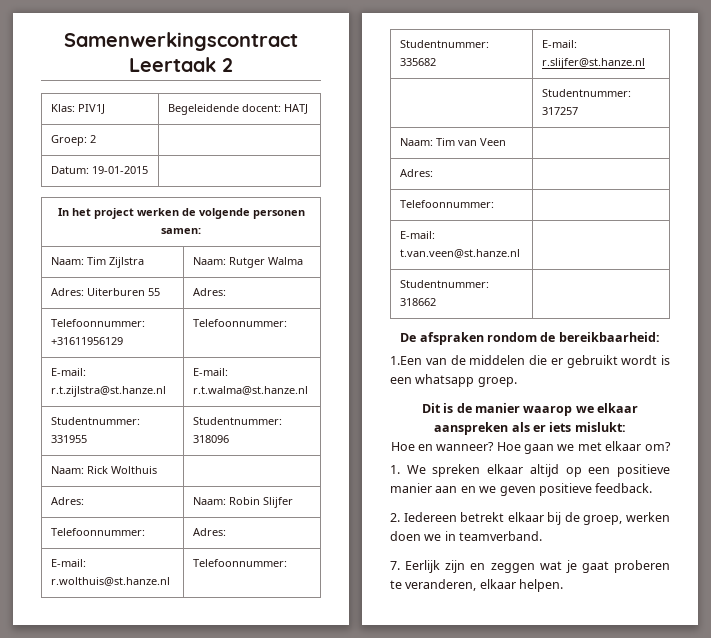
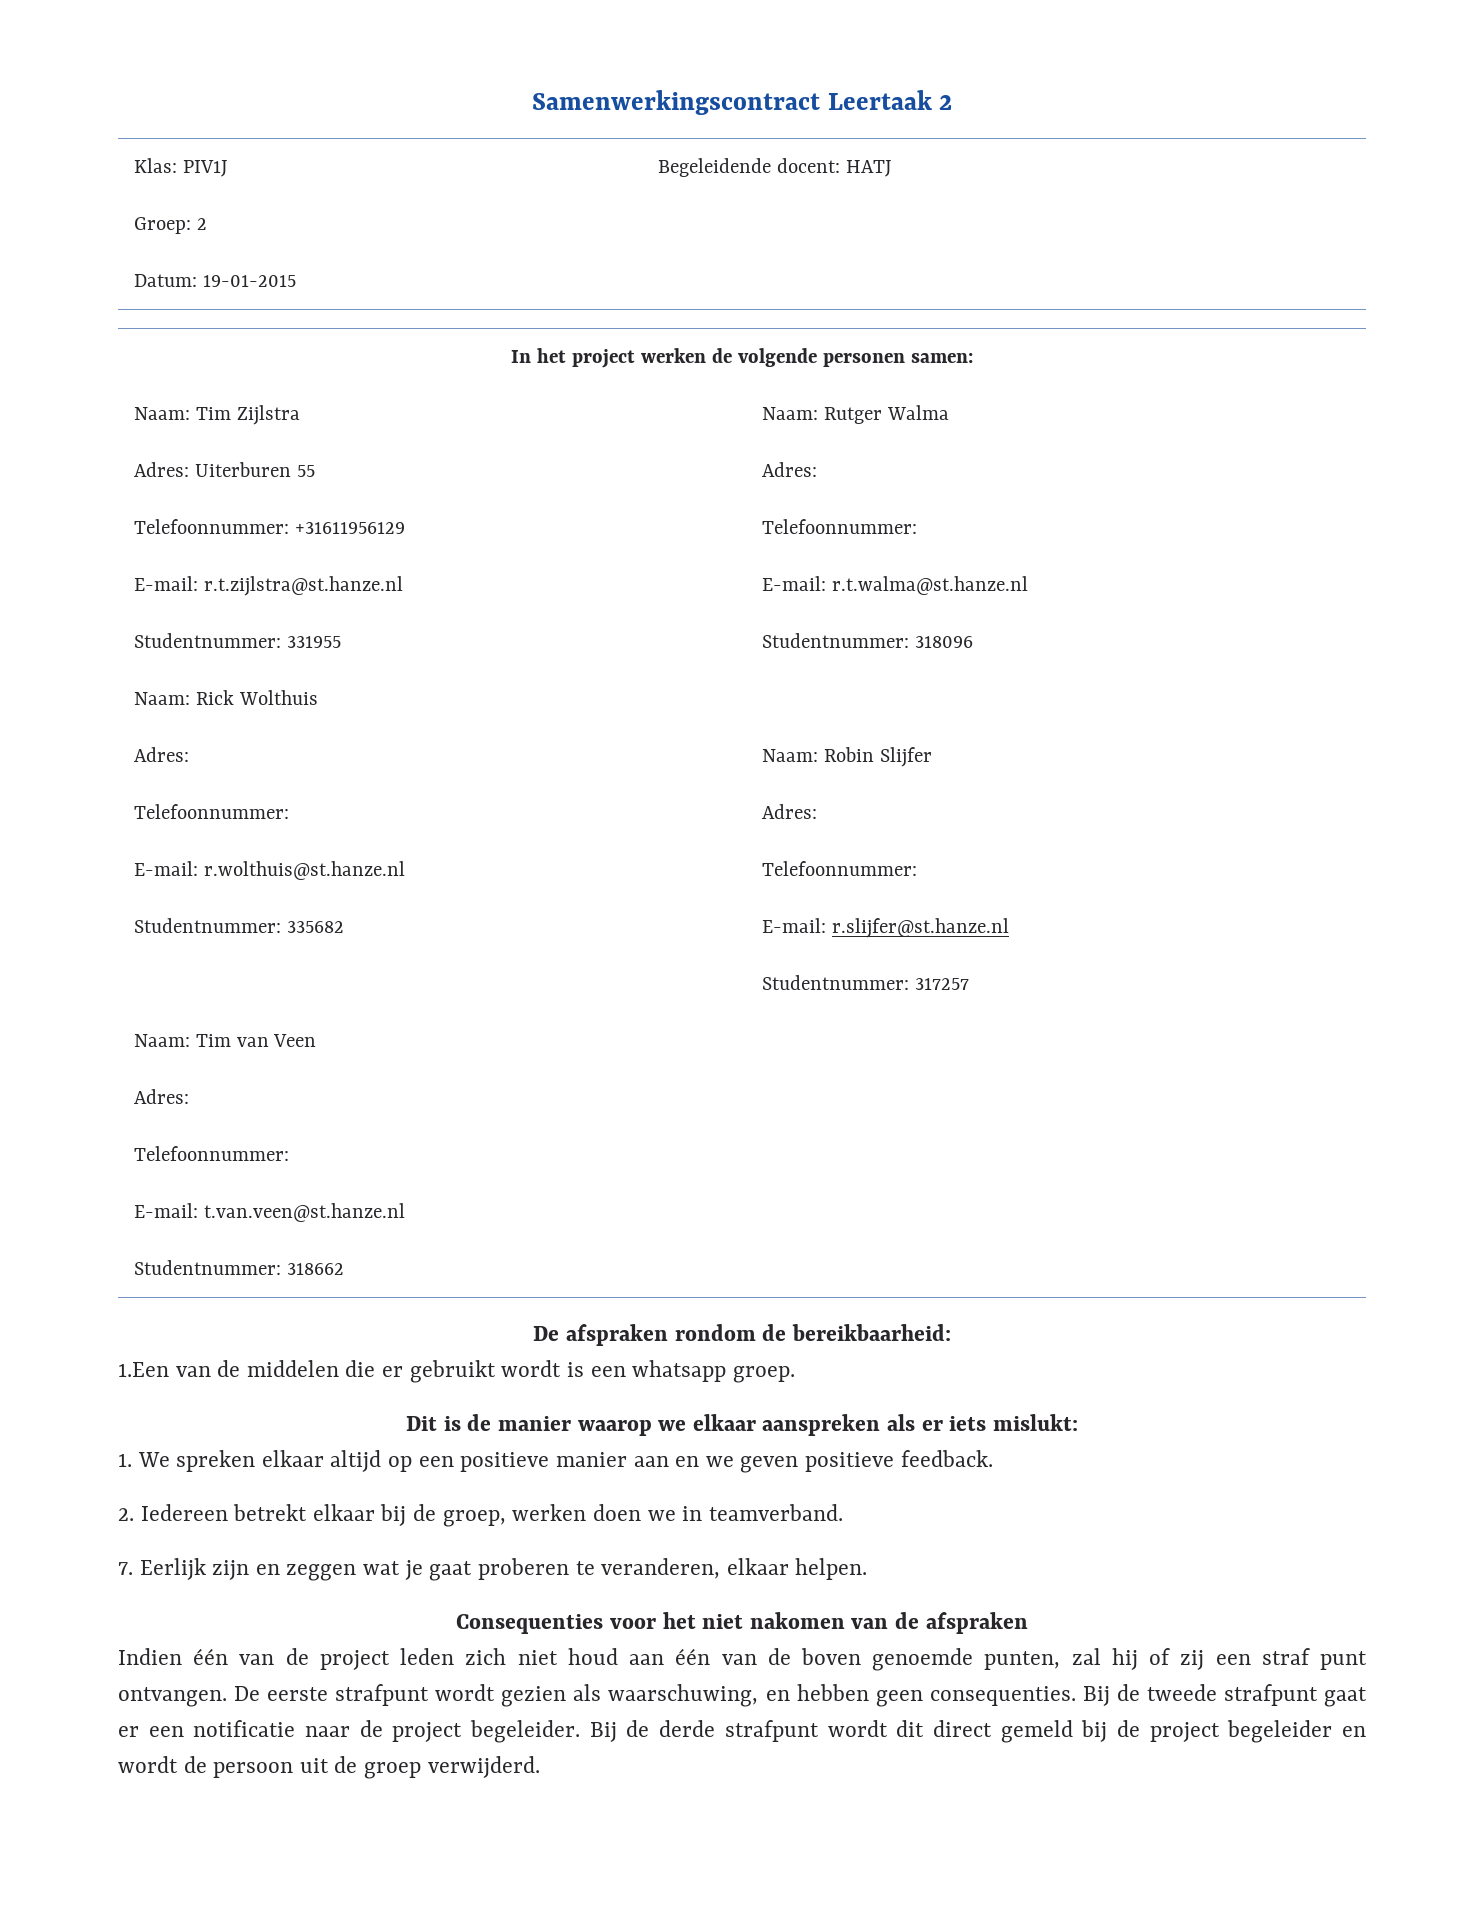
[390,441,671,454] // Hoe en wanneer? Hoe gaan we met elkaar om? -> (1078, 1422) none
(564, 585) none -> [456,1612,1028,1634] [118,1648,1368,1671] [118,1684,1367,1707] [118,1720,1367,1743] [118,1756,540,1779] // Consequenties voor het niet nakomen van de afspraken // Indien één van de project leden zich niet houd aan één van de boven genoemde punten, zal hij of zij een straf punt ontvangen. De eerste strafpunt wordt gezien als waarschuwing, en hebben geen consequenties. Bij de tweede strafpunt gaat er een notificatie naar de project begeleider. Bij de derde strafpunt wordt dit direct gemeld bij de project begeleider en wordt de persoon uit de groep verwijderd.

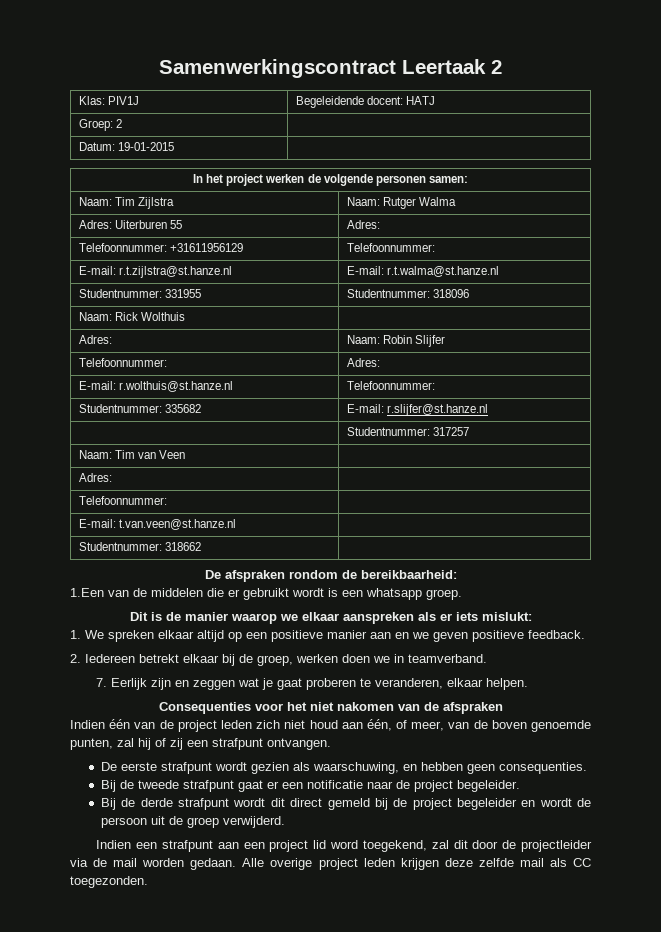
[675,1648,711,1665] één -> [366,719,445,731] één, of meer,
[1261,1648,1368,1670] straf punt -> [212,738,263,750] strafpunt
(227, 1697) none -> (331, 744) //
(1076, 1696) none -> (588, 768) //
(581, 1731) none -> (521, 786) //
(540, 1767) none -> [96,840,592,852] [70,858,591,870] [70,876,148,888] // Indien een strafpunt aan een project lid word toegekend, zal dit door de projectleider via de mail worden gedaan. Alle overige project leden krijgen deze zelfde mail als CC toegezonden.

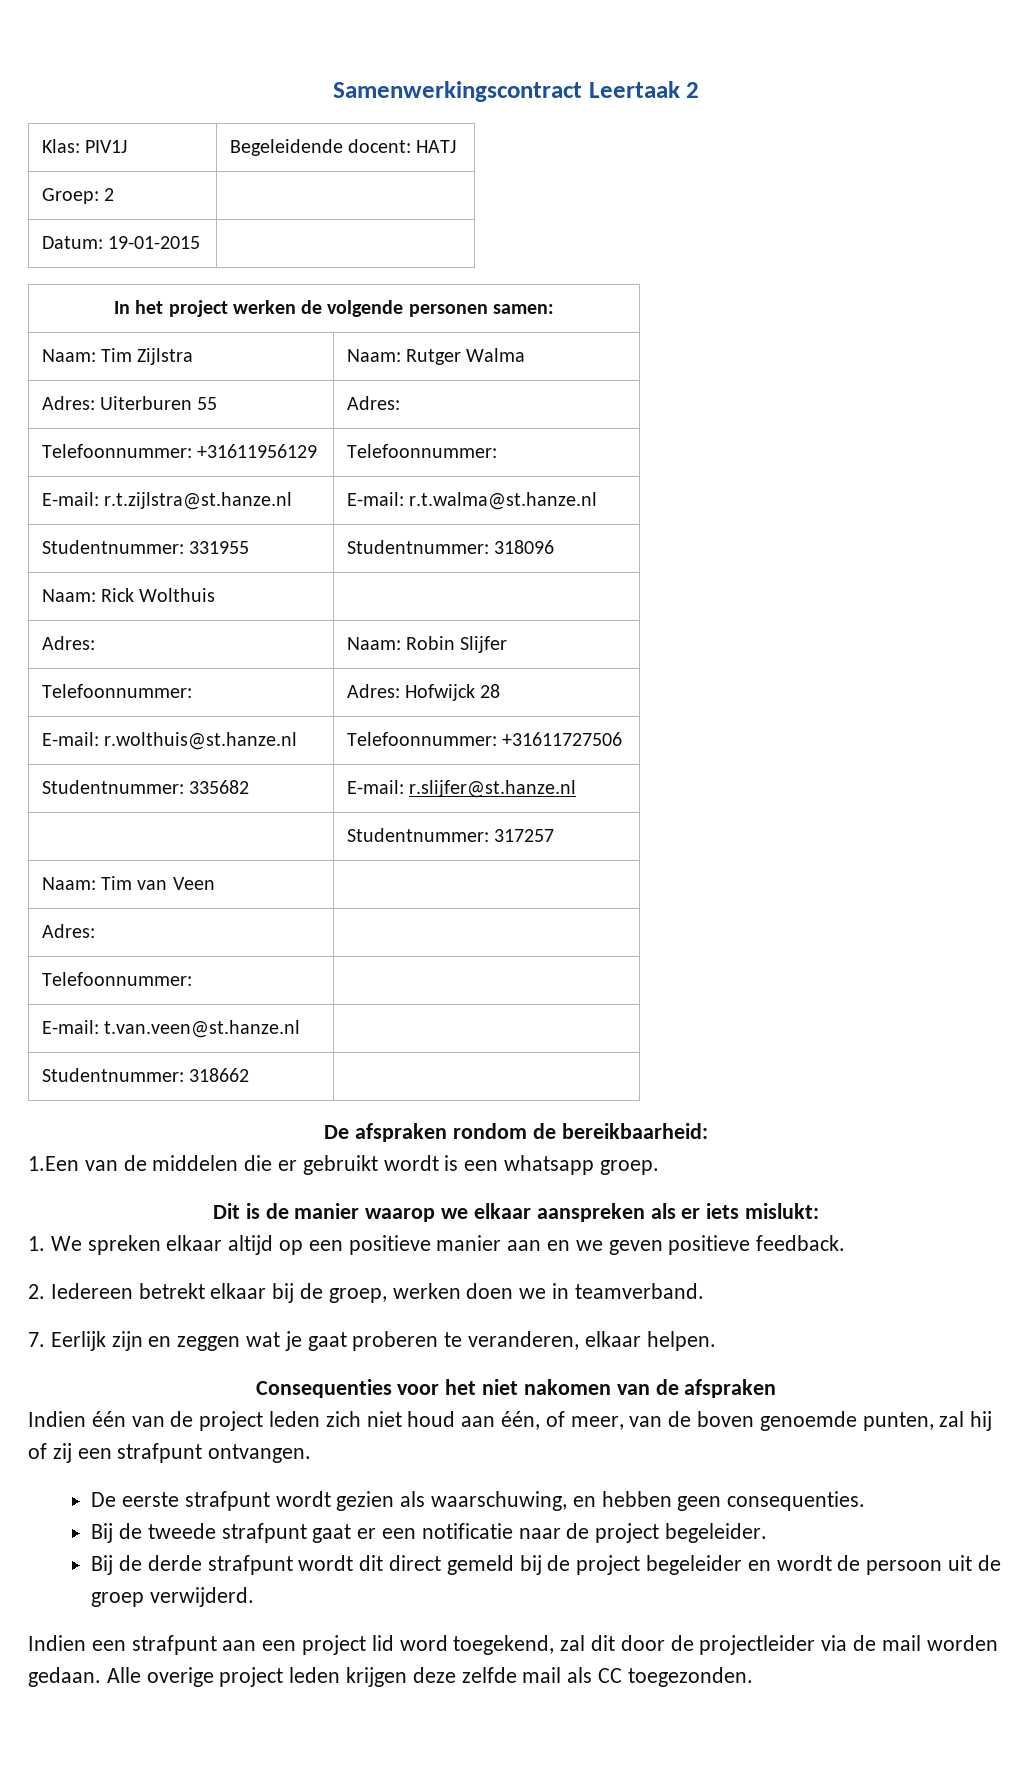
(380, 362) none -> [405,684,501,701] Hofwijck 28
(435, 385) none -> [502,732,623,746] +31611727506

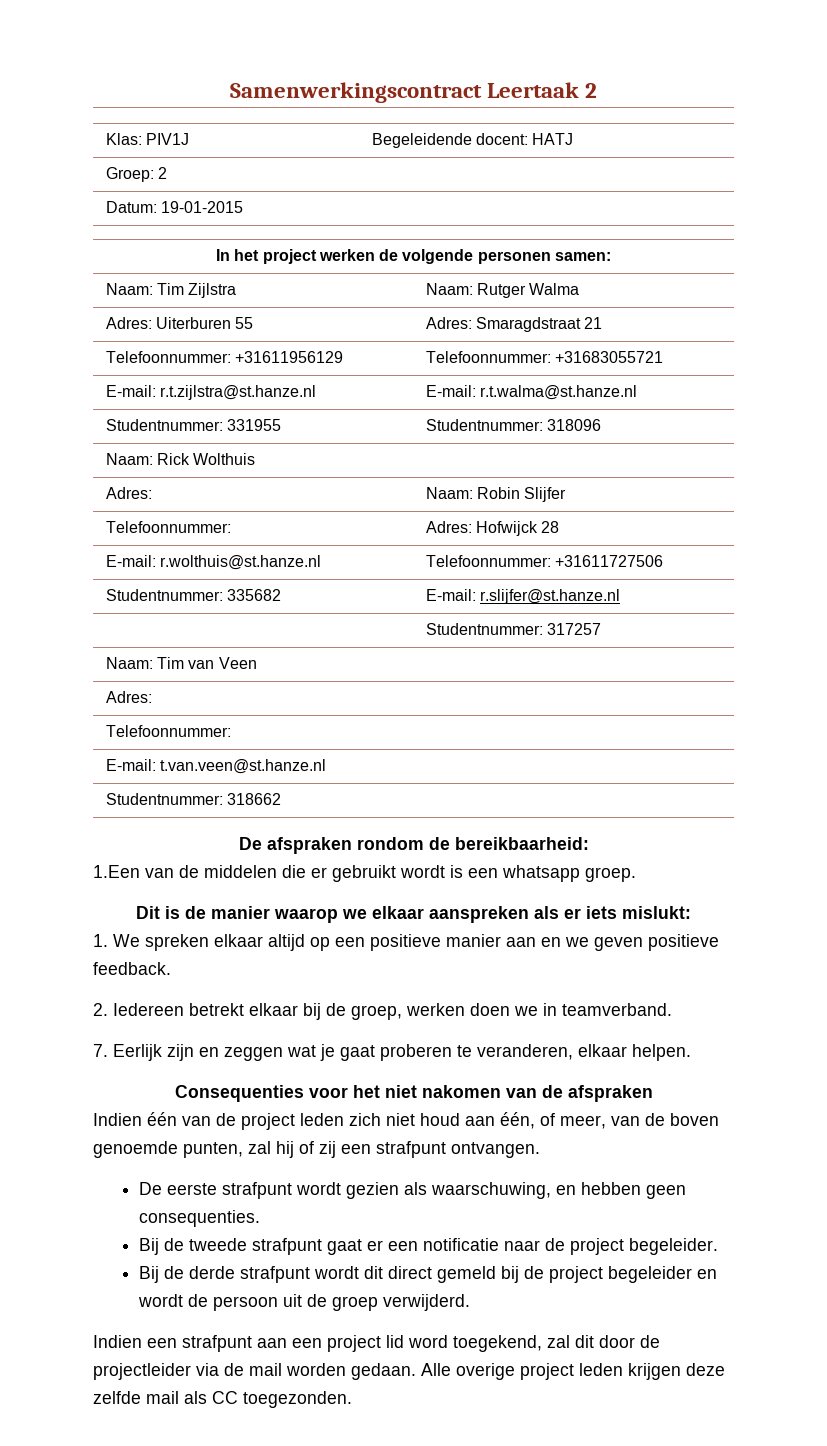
(400, 403) none -> [476,317,603,332] Smaragdstraat 21
(497, 451) none -> [555,351,664,363] +31683055721

